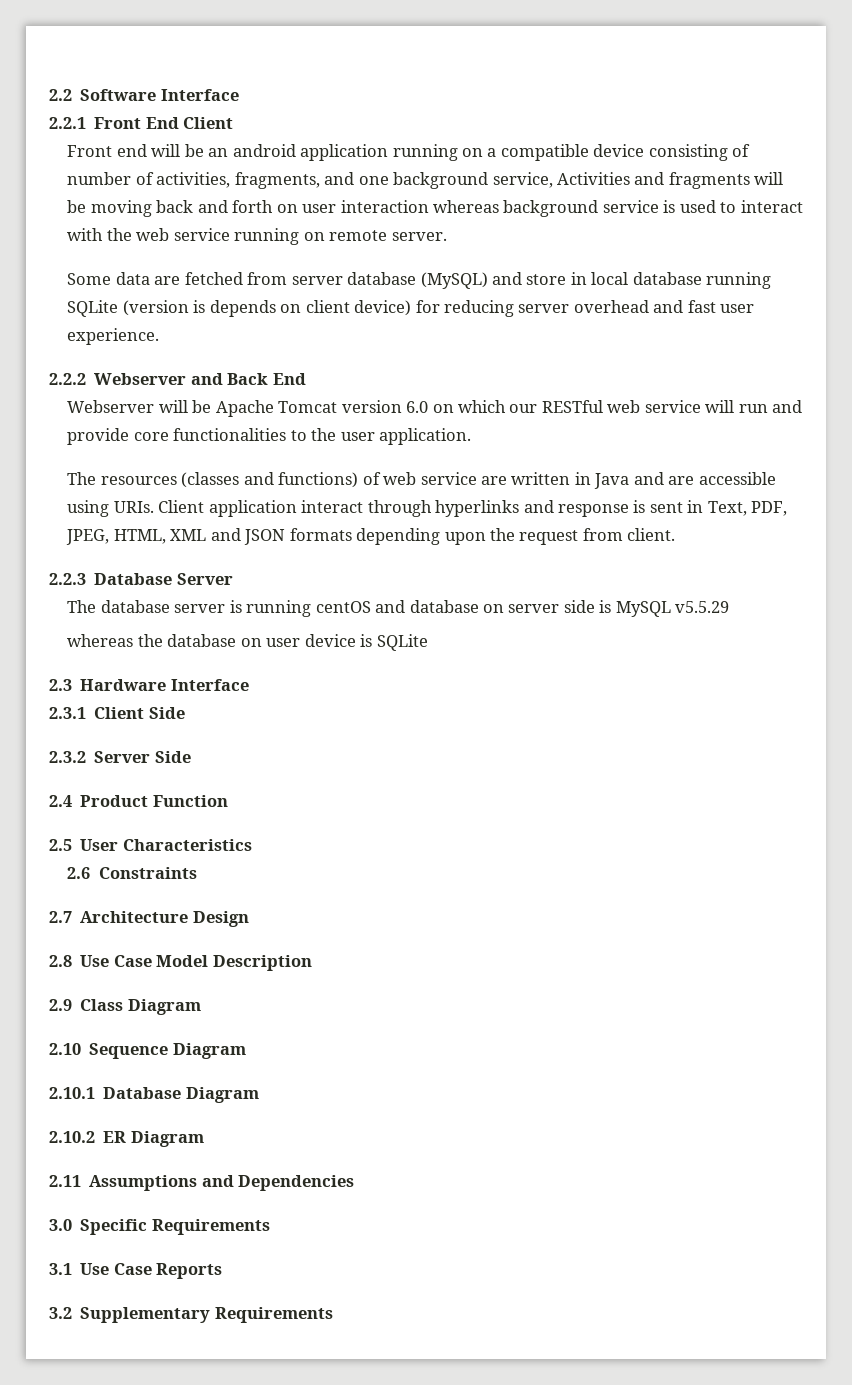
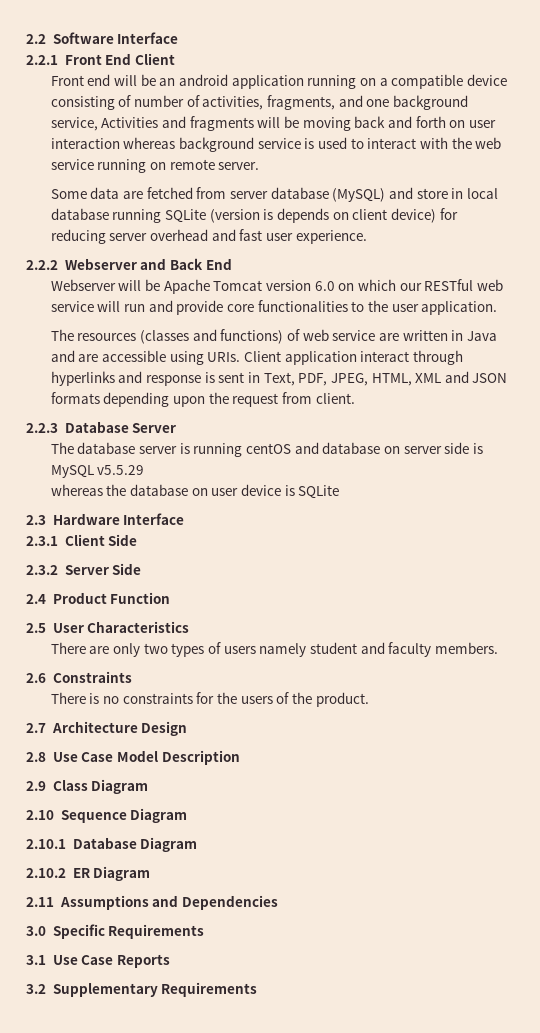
[67,867,197,879] 2.6 Constraints -> [50,642,498,657] [26,671,132,683] [50,692,369,707] There are only two types of users namely student and faculty members. // 2.6 Constraints // There is no constraints for the users of the product.

